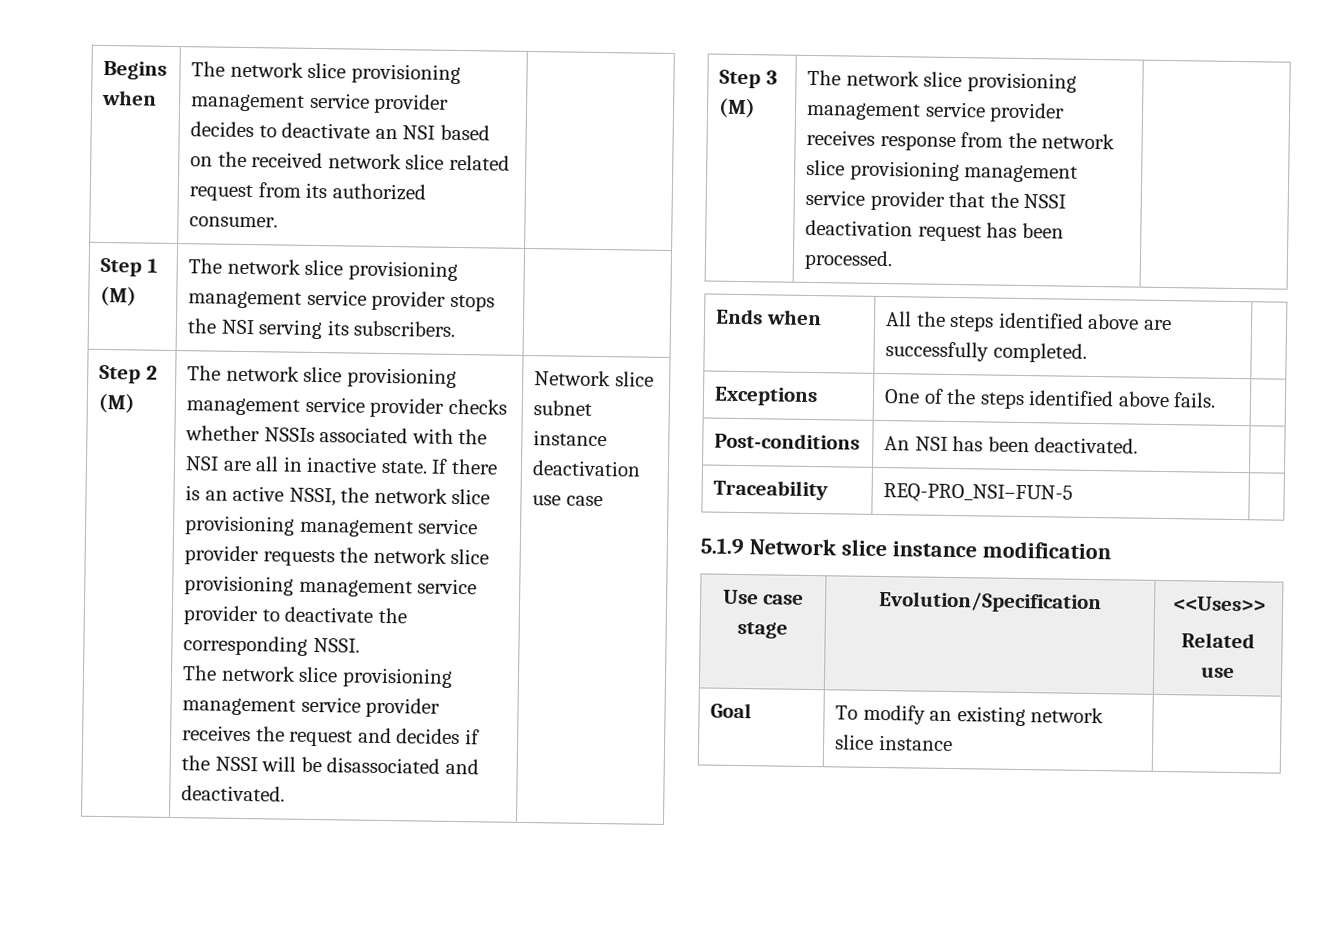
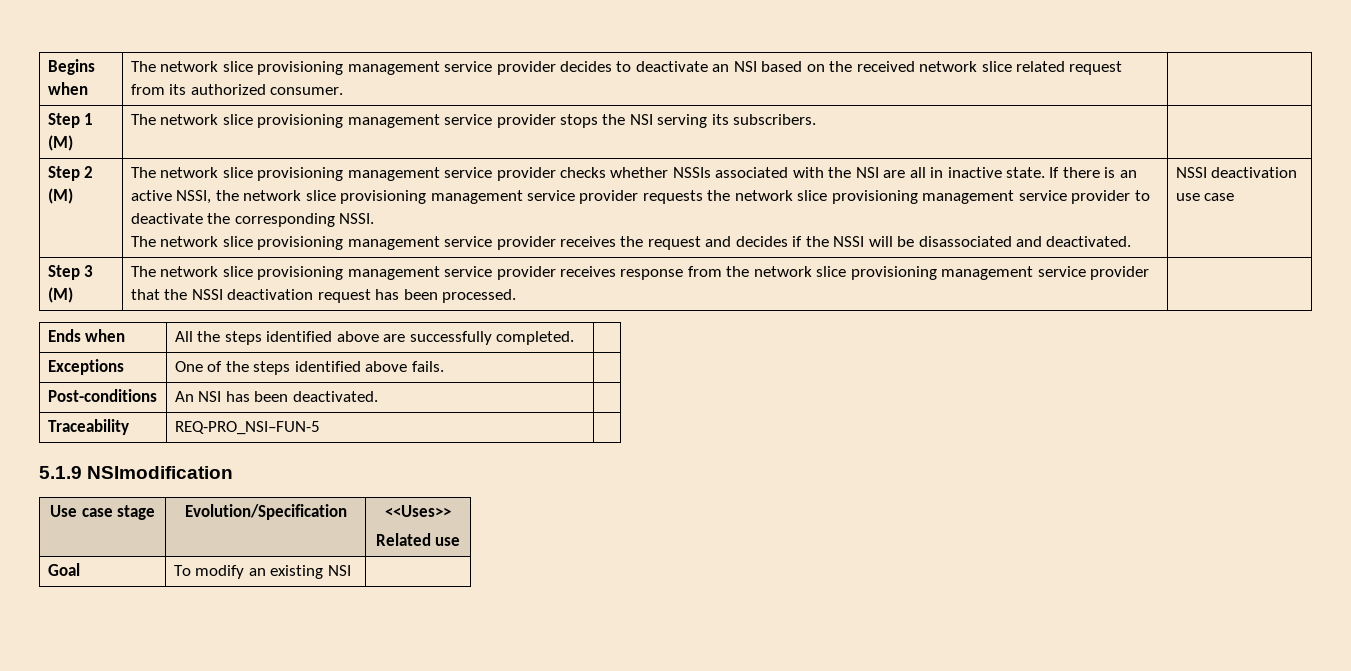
[534,370,654,387] [533,400,593,416] [533,430,608,447] Network slice subnet instance -> [1175,167,1207,178] NSSI
[748,538,1111,560] Network slice instance modification -> [87,466,234,479] NSImodification
[1030,707,1105,724] [835,734,953,752] network slice instance -> [327,565,351,576] NSI

